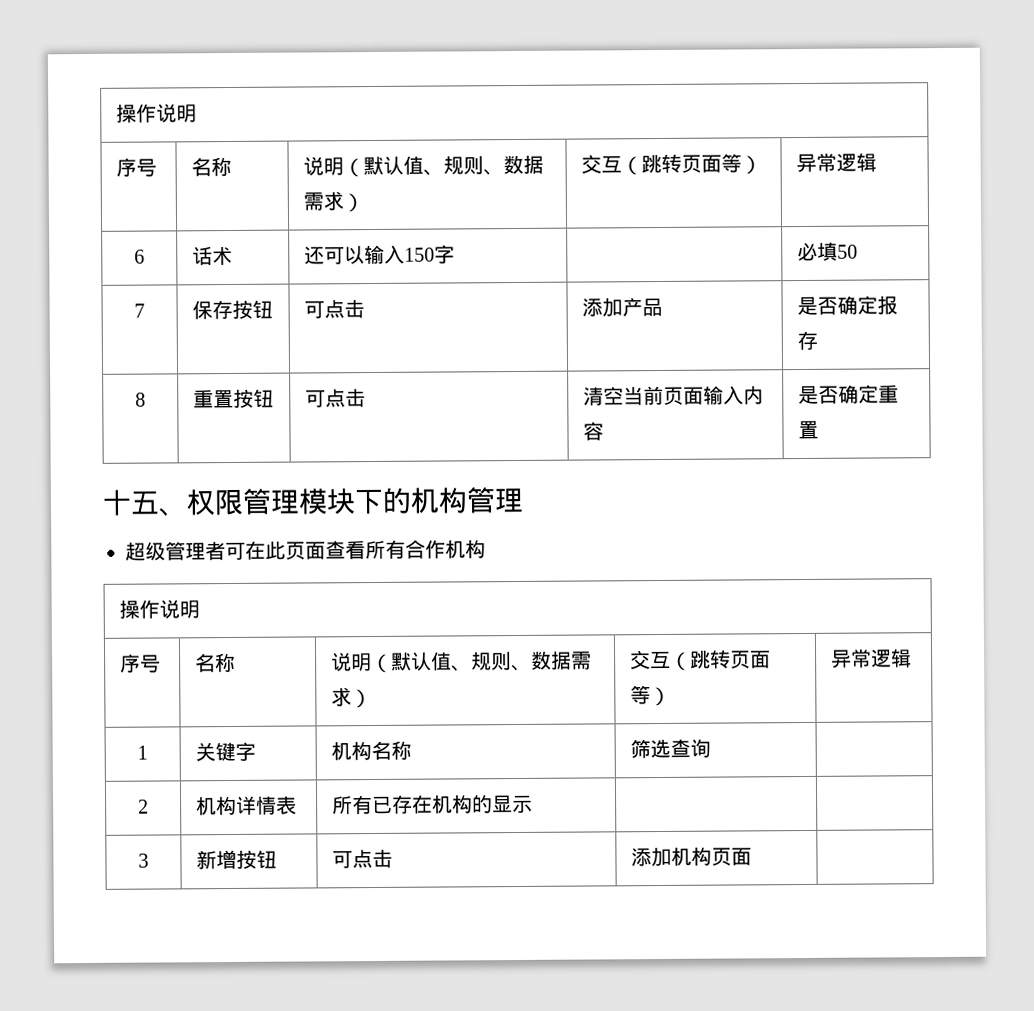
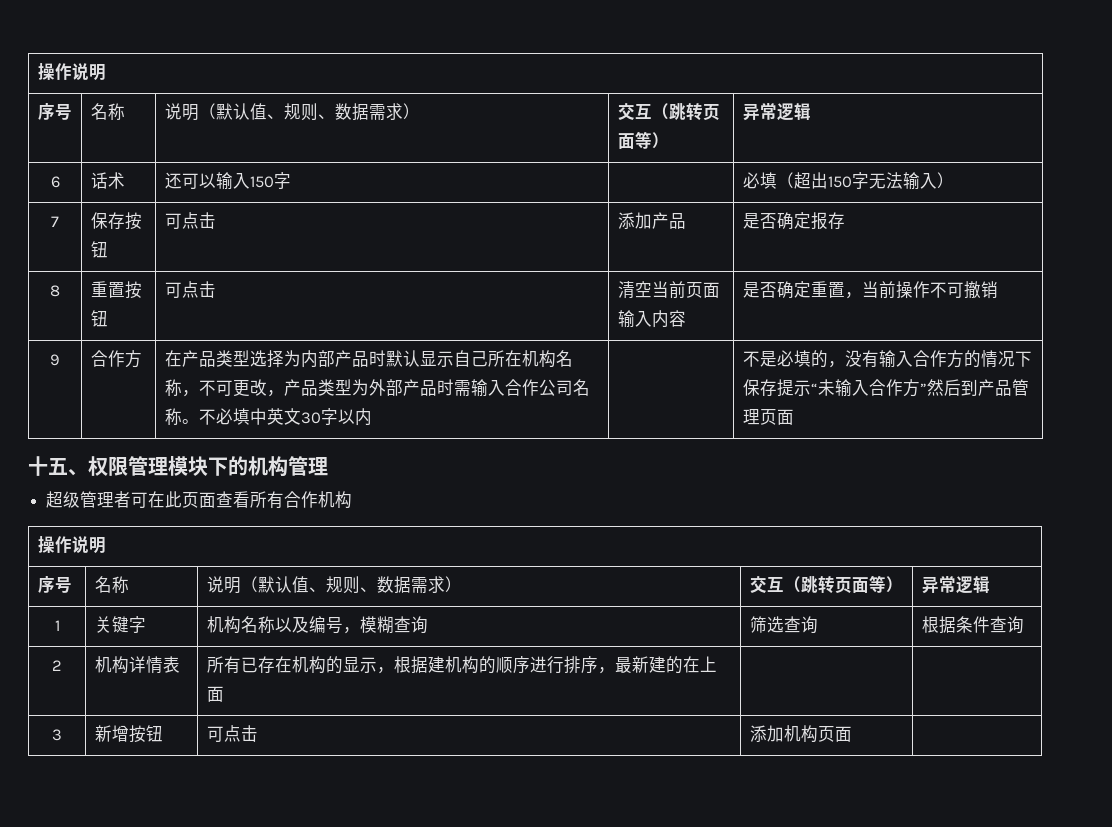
[836,244,858,259] 50 -> [776,172,954,190] （超出150字无法输入）
(819, 430) none -> [844,281,998,299] [50,354,60,366] [90,350,142,368] [164,350,573,368] [164,379,590,397] [164,408,372,426] [742,350,1032,368] [742,379,1029,397] [742,409,794,425] ，当前操作不可撤销 // 9 | 合作方 | 在产品类型选择为内部产品时默认显示自己所在机构名称，不可更改，产品类型为外部产品时需输入合作公司名称。不必填中英文30字以内 | | 不是必填的，没有输入合作方的情况下保存提示“未输入合作方”然后到产品管理页面
(412, 750) none -> [274,616,428,634] 以及编号，模糊查询
(711, 748) none -> [921,616,1024,634] 根据条件查询
(533, 804) none -> [376,656,717,674] [206,686,224,702] ，根据建机构的顺序进行排序，最新建的在上面

